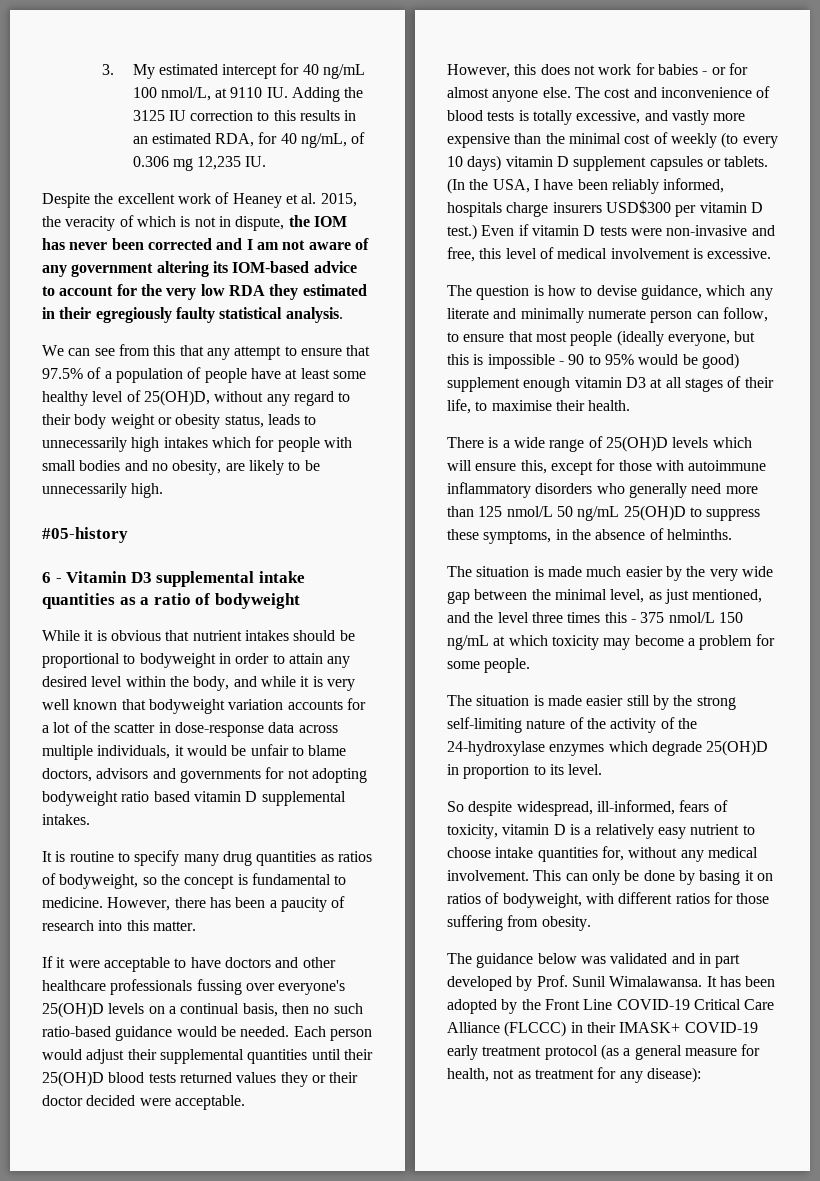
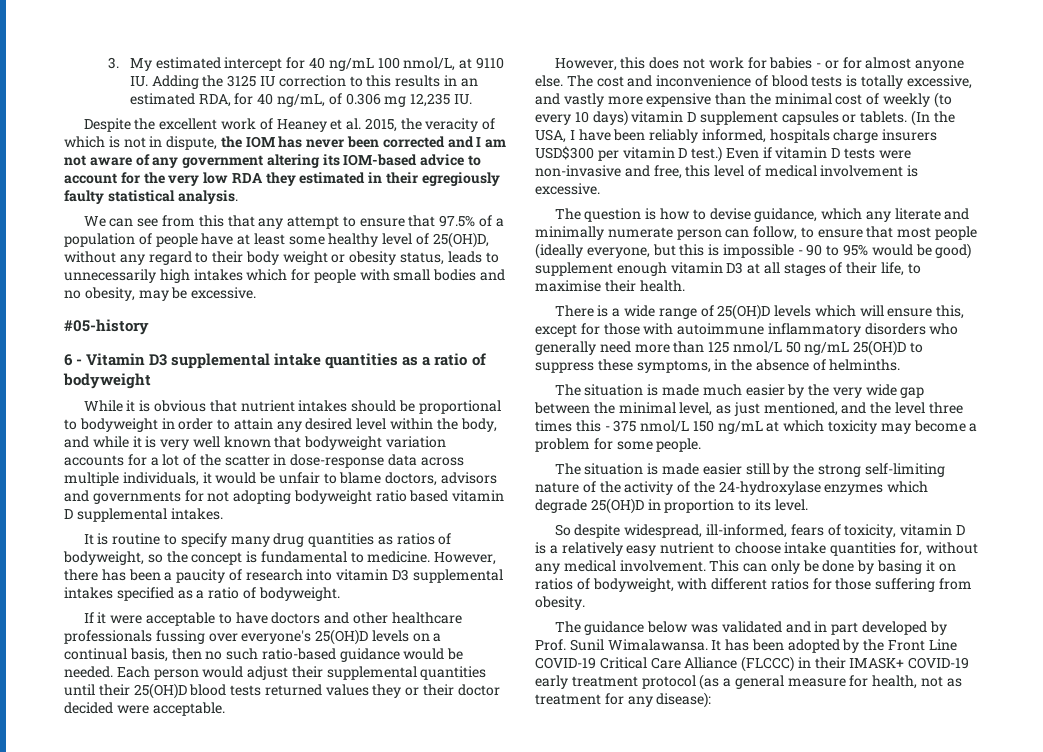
[225,460,320,475] [42,483,164,498] are likely to be unnecessarily high. -> [138,287,257,301] may be excessive.
[126,920,196,931] this matter. -> [336,569,503,583] [64,587,340,601] vitamin D3 supplemental intakes specified as a ratio of bodyweight.

